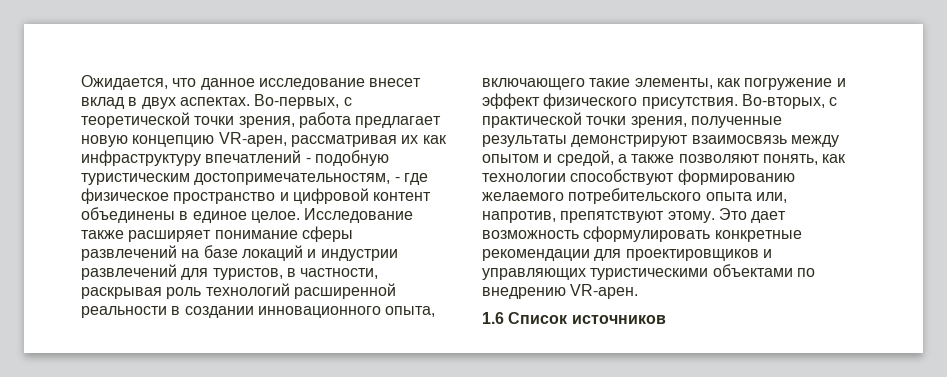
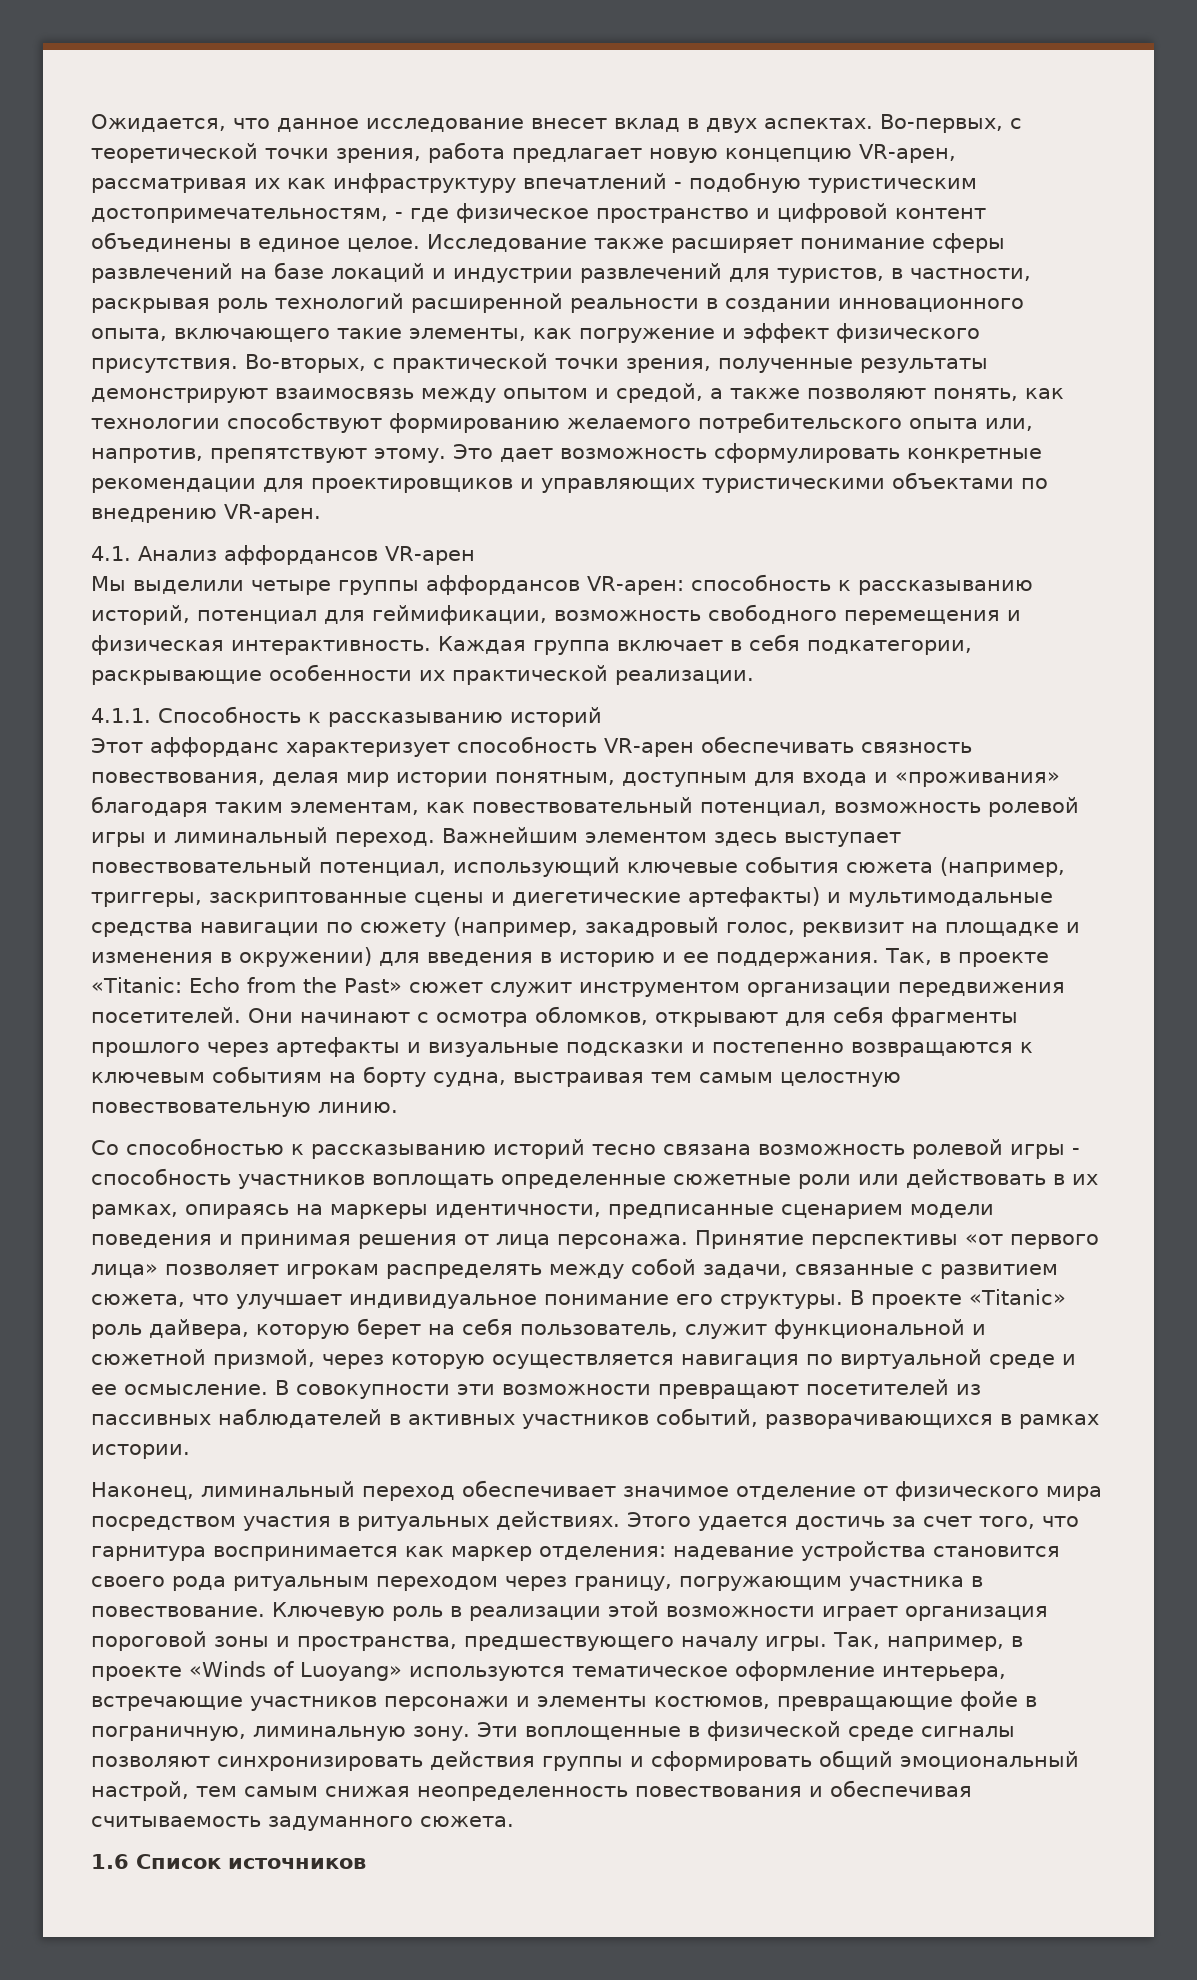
(639, 291) none -> [91,545,475,565] [91,574,1033,595] [91,604,1021,625] [91,634,972,655] [91,664,754,685] [91,706,602,727] [91,736,972,757] [91,772,1060,787] [91,796,1079,817] [91,827,901,847] [91,856,1065,877] [91,887,1053,907] [91,917,1080,937] [91,947,1049,967] [91,977,1065,997] [91,1006,1018,1027] [91,1037,1033,1057] [91,1066,901,1087] [91,1102,398,1117] [91,1138,1080,1159] [91,1168,1098,1189] [91,1204,994,1219] [91,1230,1099,1249] [91,1258,1058,1279] [91,1289,1066,1309] [91,1318,986,1339] [91,1349,1076,1369] [91,1379,981,1399] [91,1408,1099,1429] [91,1444,190,1459] [91,1480,1102,1501] [91,1511,1079,1531] [91,1541,1060,1561] [91,1576,983,1591] [91,1601,1048,1621] [91,1631,1023,1651] [91,1661,1006,1681] [91,1691,1037,1711] [91,1721,1015,1741] [91,1750,1079,1771] [91,1780,972,1801] [91,1816,514,1831] // 4.1. Анализ аффордансов VR-арен // Мы выделили четыре группы аффордансов VR-арен: способность к рассказыванию историй, потенциал для геймификации, возможность свободного перемещения и физическая интерактивность. Каждая группа включает в себя подкатегории, раскрывающие особенности их практической реализации. // 4.1.1. Способность к рассказыванию историй // Этот аффорданс характеризует способность VR-арен обеспечивать связность повествования, делая мир истории понятным, доступным для входа и «проживания» благодаря таким элементам, как повествовательный потенциал, возможность ролевой игры и лиминальный переход. Важнейшим элементом здесь выступает повествовательный потенциал, использующий ключевые события сюжета (например, триггеры, заскриптованные сцены и диегетические артефакты) и мультимодальные средства навигации по сюжету (например, закадровый голос, реквизит на площадке и изменения в окружении) для введения в историю и ее поддержания. Так, в проекте «Titanic: Echo from the Past» сюжет служит инструментом организации передвижения посетителей. Они начинают с осмотра обломков, открывают для себя фрагменты прошлого через артефакты и визуальные подсказки и постепенно возвращаются к ключевым событиям на борту судна, выстраивая тем самым целостную повествовательную линию. // Со способностью к рассказыванию историй тесно связана возможность ролевой игры - способность участников воплощать определенные сюжетные роли или действовать в их рамках, опираясь на маркеры идентичности, предписанные сценарием модели поведения и принимая решения от лица персонажа. Принятие перспективы «от первого лица» позволяет игрокам распределять между собой задачи, связанные с развитием сюжета, что улучшает индивидуальное понимание его структуры. В проекте «Titanic» роль дайвера, которую берет на себя пользователь, служит функциональной и сюжетной призмой, через которую осуществляется навигация по виртуальной среде и ее осмысление. В совокупности эти возможности превращают посетителей из пассивных наблюдателей в активных участников событий, разворачивающихся в рамках истории. // Наконец, лиминальный переход обеспечивает значимое отделение от физического мира посредством участия в ритуальных действиях. Этого удается достичь за счет того, что гарнитура воспринимается как маркер отделения: надевание устройства становится своего рода ритуальным переходом через границу, погружающим участника в повествование. Ключевую роль в реализации этой возможности играет организация пороговой зоны и пространства, предшествующего началу игры. Так, например, в проекте «Winds of Luoyang» используются тематическое оформление интерьера, встречающие участников персонажи и элементы костюмов, превращающие фойе в пограничную, лиминальную зону. Эти воплощенные в физической среде сигналы позволяют синхронизировать действия группы и сформировать общий эмоциональный настрой, тем самым снижая неопределенность повествования и обеспечивая считываемость задуманного сюжета.

